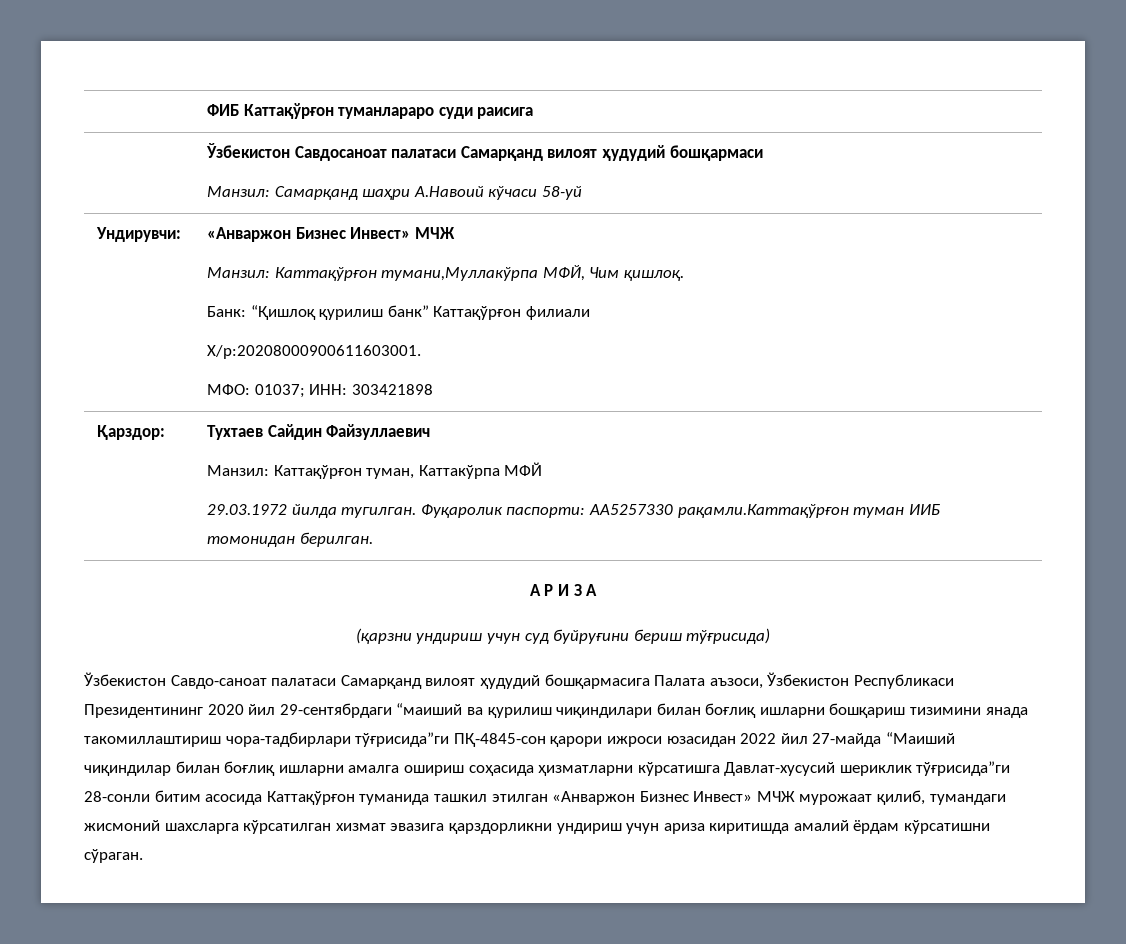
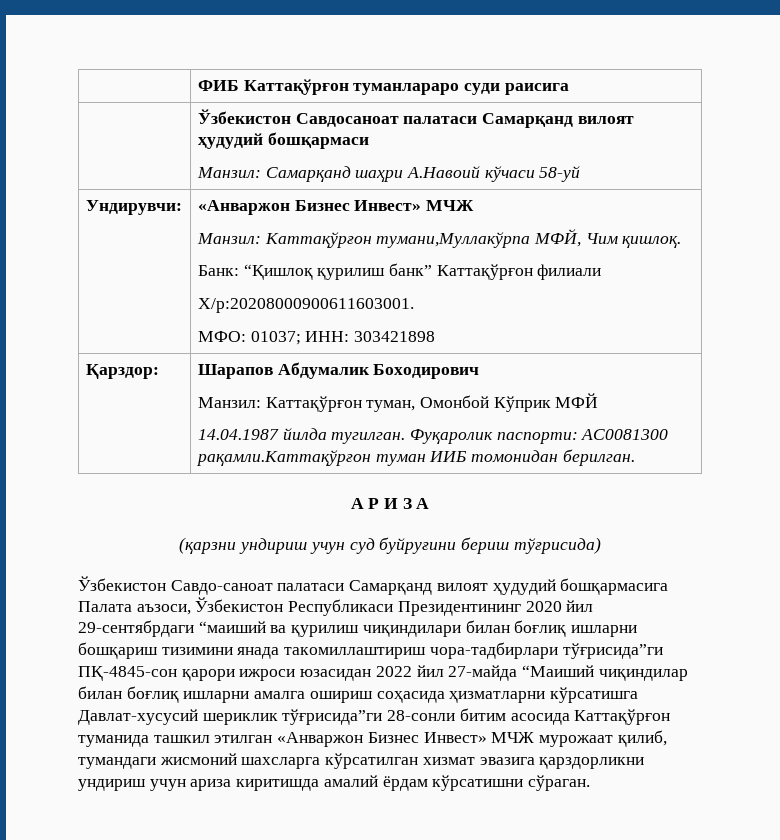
[206,424,431,440] Тухтаев Сайдин Файзуллаевич -> [197,362,480,379] Шарапов Абдумалик Боходирович
[418,465,500,479] Каттакўрпа -> [420,395,551,412] Омонбой Кўприк
[206,504,287,515] 29.03.1972 -> [197,429,279,440] 14.04.1987
[588,504,673,515] АА5257330 -> [581,429,669,440] АС0081300

